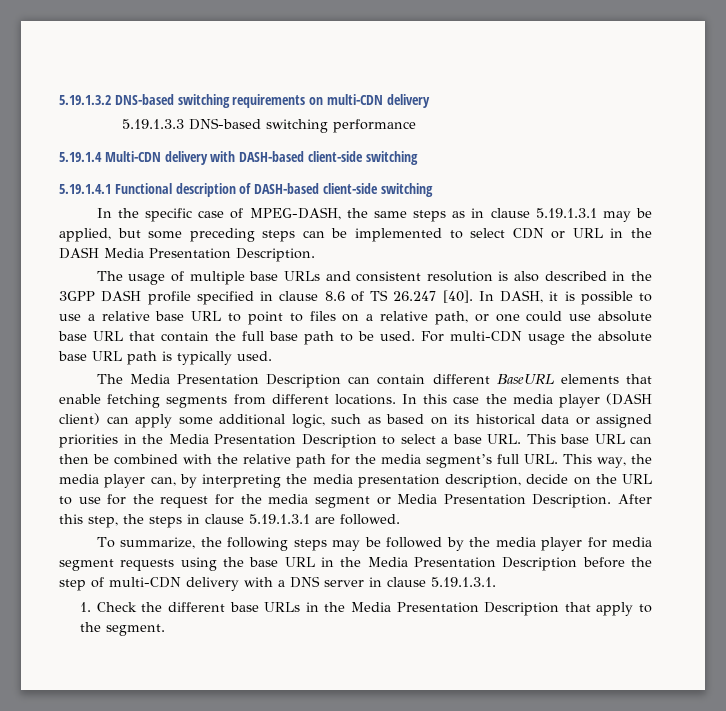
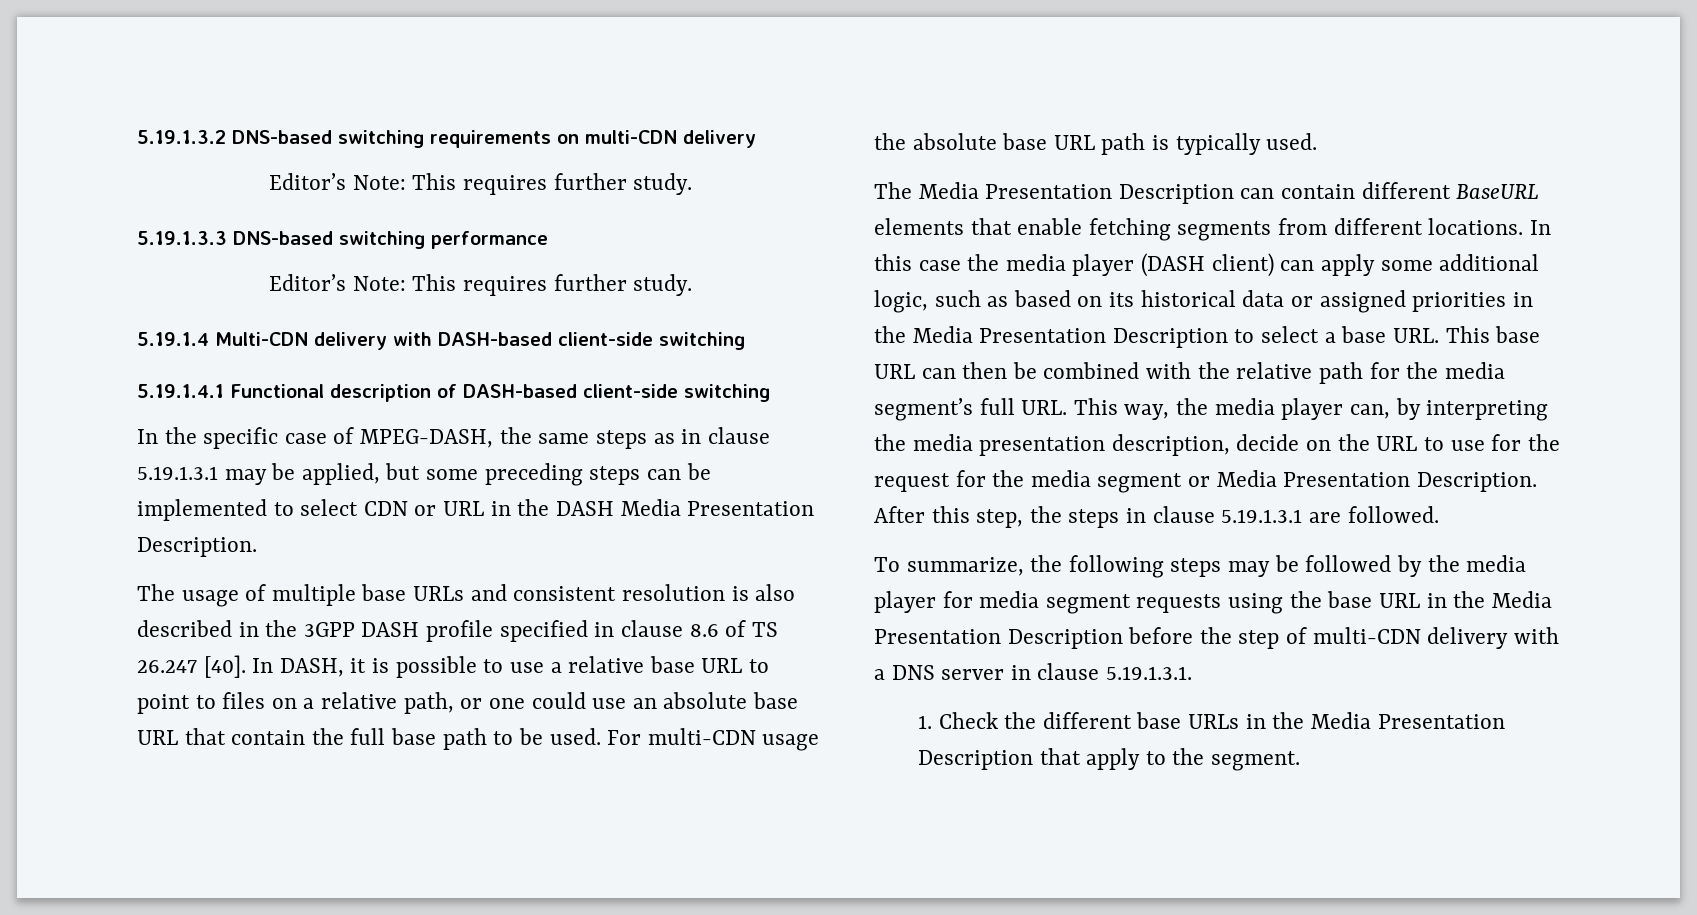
[122,118,417,133] 5.19.1.3.3 DNS-based switching performance -> [269,173,693,195] [137,231,548,249] [269,274,693,296] Editor’s Note: This requires further study. // 5.19.1.3.3 DNS-based switching performance // Editor’s Note: This requires further study.
(592, 317) none -> [632,698,657,709] an

